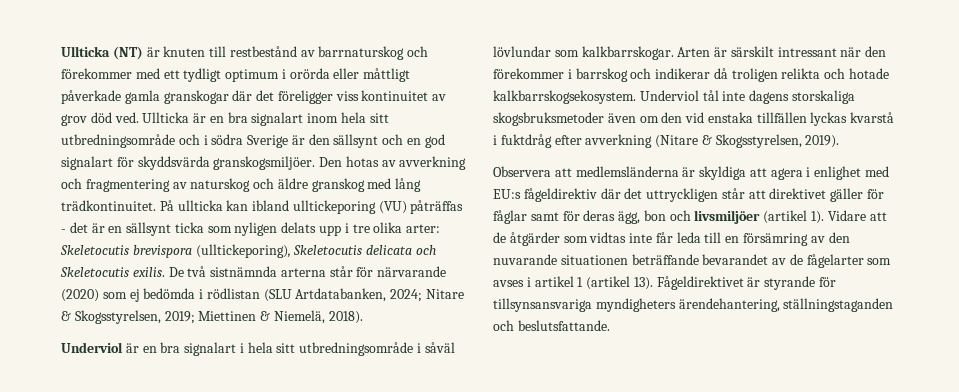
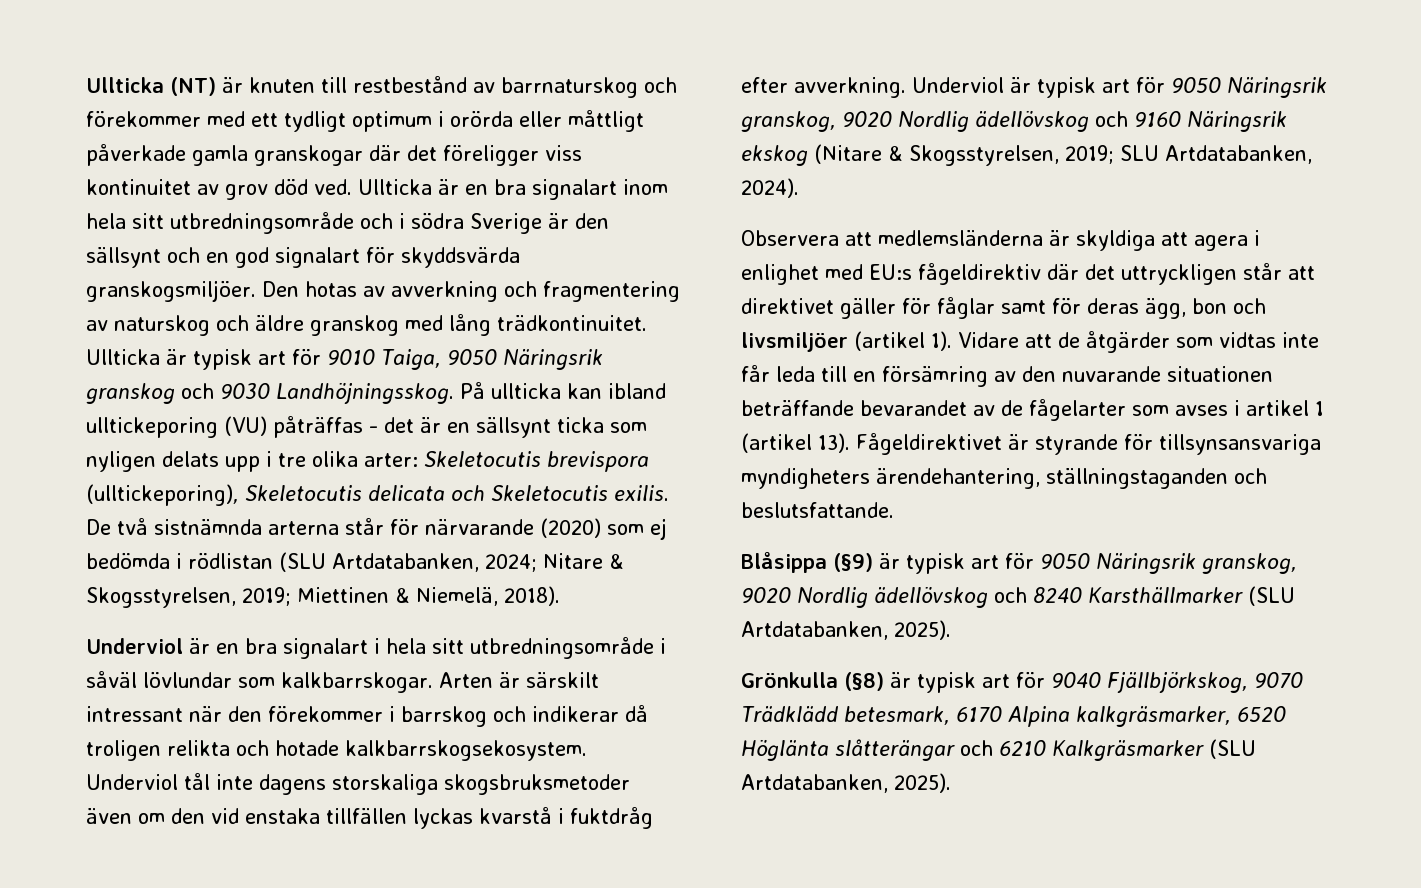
(156, 205) none -> [86,348,603,370] [86,382,454,404] Ullticka är typisk art för 9010 Taiga, 9050 Näringsrik granskog och 9030 Landhöjningsskog.
[585,134,840,148] avverkning (Nitare & Skogsstyrelsen, 2019). -> [794,76,1327,98] [741,110,1287,132] [741,144,1312,166] [741,178,799,198] avverkning. Underviol är typisk art för 9050 Näringsrik granskog, 9020 Nordlig ädellövskog och 9160 Näringsrik ekskog (Nitare & Skogsstyrelsen, 2019; SLU Artdatabanken, 2024).
(610, 325) none -> [741,551,1297,574] [741,586,1295,608] [741,620,951,640] [741,671,1303,693] [741,705,1286,727] [741,739,1256,761] [741,773,951,793] // Blåsippa (§9) är typisk art för 9050 Näringsrik granskog, 9020 Nordlig ädellövskog och 8240 Karsthällmarker (SLU Artdatabanken, 2025). // Grönkulla (§8) är typisk art för 9040 Fjällbjörkskog, 9070 Trädklädd betesmark, 6170 Alpina kalkgräsmarker, 6520 Höglänta slåtterängar och 6210 Kalkgräsmarker (SLU Artdatabanken, 2025).

